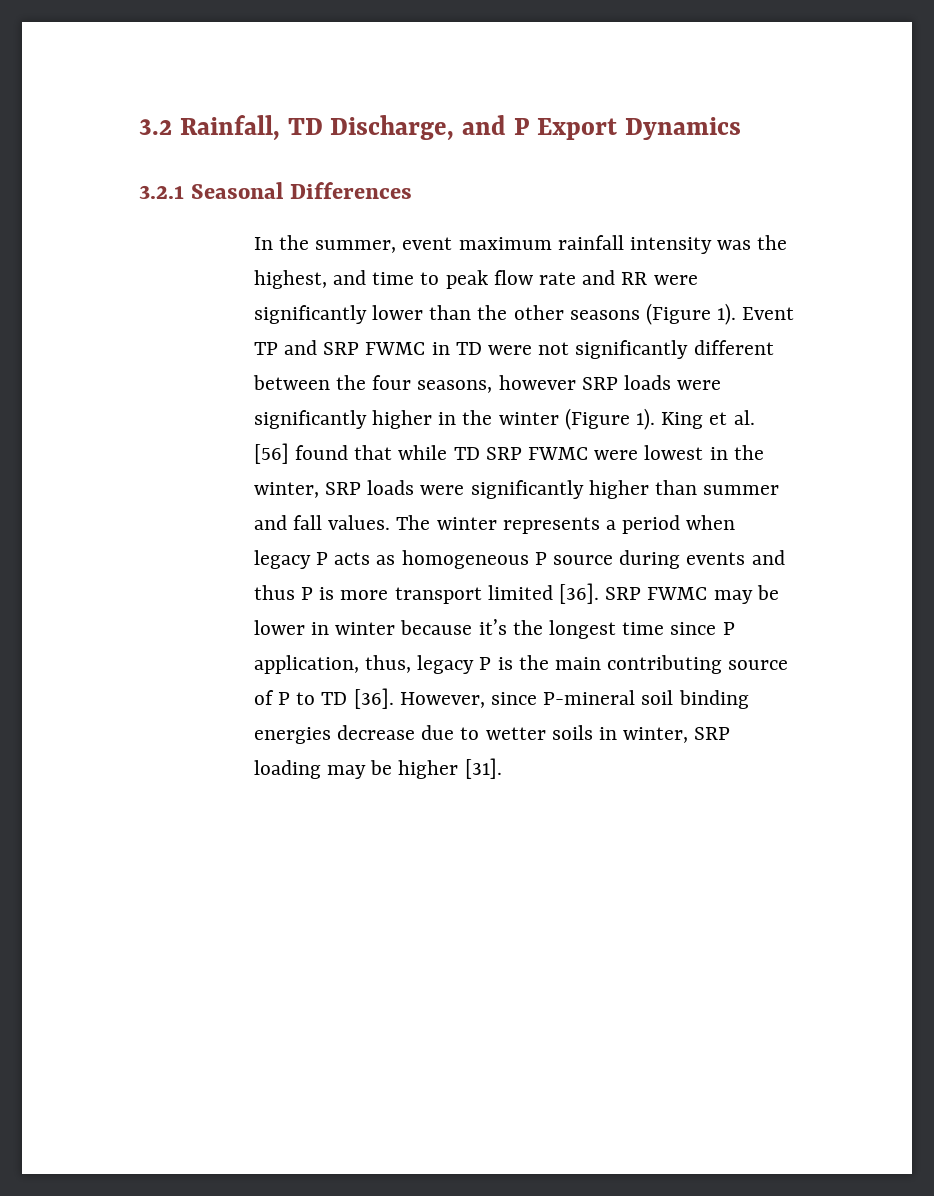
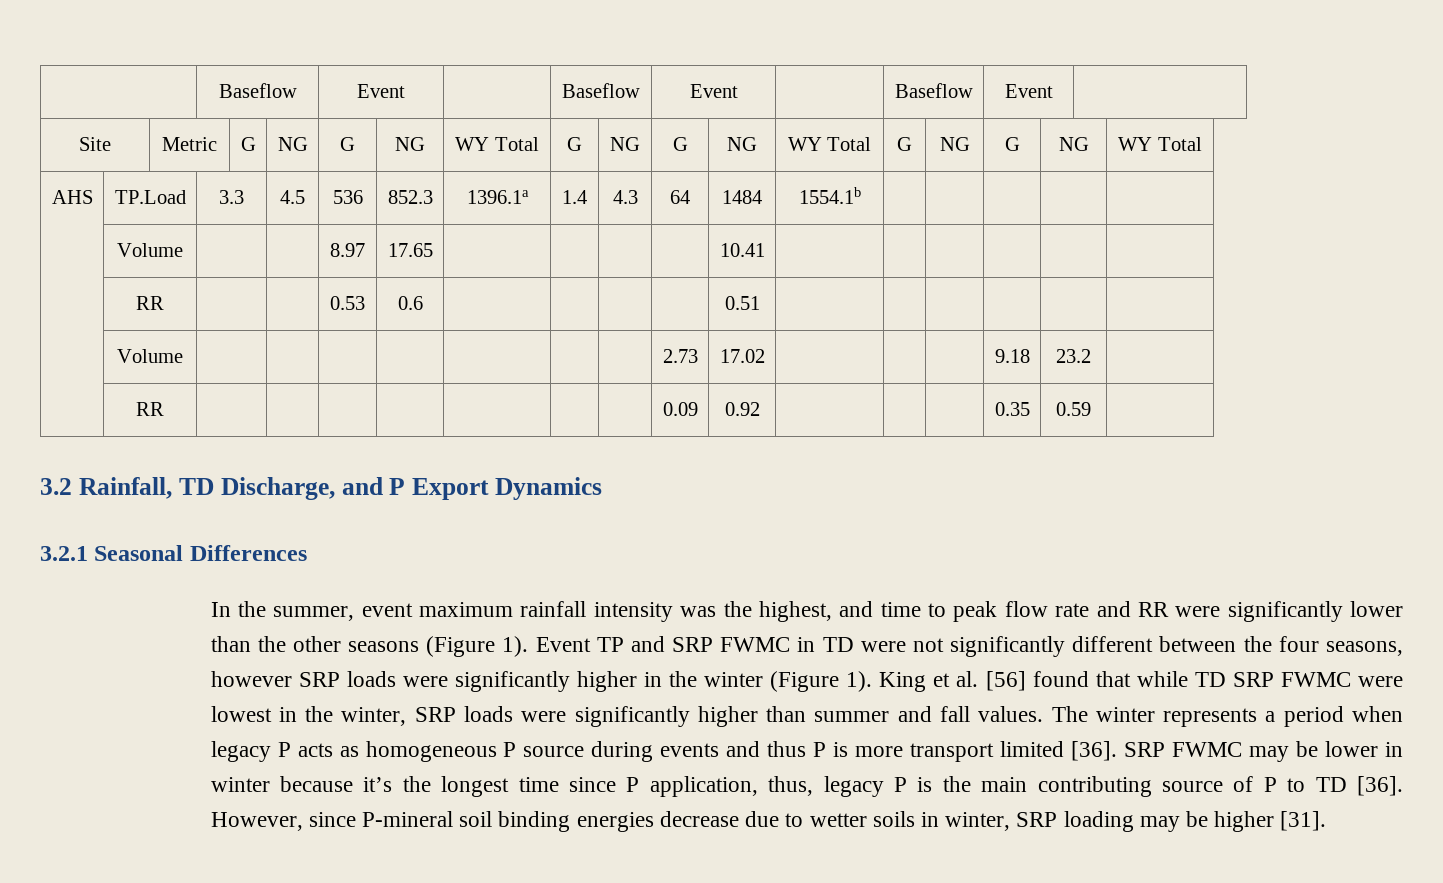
(139, 127) none -> [218,83,297,98] [357,84,405,98] [562,83,640,98] [689,84,738,98] [894,83,973,98] [1004,84,1053,98] [79,137,111,151] [162,137,217,151] [240,137,256,151] [277,137,308,151] [340,137,355,151] [395,137,425,151] [455,137,539,151] [567,137,582,151] [610,137,640,151] [672,137,688,151] [727,137,757,151] [787,137,872,151] [897,137,912,151] [939,137,970,151] [1004,137,1020,151] [1058,137,1089,151] [1118,137,1202,151] [51,190,93,204] [114,190,186,204] [219,190,244,204] [280,190,305,204] [332,190,363,204] [387,190,433,204] [466,190,529,204] [562,190,587,204] [612,190,638,204] [670,190,690,204] [722,190,762,204] [798,187,861,204] [117,243,183,257] [330,243,365,257] [387,243,433,257] [719,243,765,257] [136,296,164,310] [330,296,365,310] [397,296,423,310] [724,296,760,310] [117,349,183,363] [662,349,698,363] [719,349,765,363] [994,349,1030,363] [1056,349,1091,363] [136,402,164,416] [662,402,698,416] [724,402,760,416] [994,402,1030,416] [1056,402,1091,416] | Baseflow | Event | | Baseflow | Event | | Baseflow | Event | // Site | Metric | G | NG | G | NG | WY Total | G | NG | G | NG | WY Total | G | NG | G | NG | WY Total // AHS | TP.Load | 3.3 | 4.5 | 536 | 852.3 | 1396.1a | 1.4 | 4.3 | 64 | 1484 | 1554.1b | | | | | // | Volume | | | 8.97 | 17.65 | | | | | 10.41 | | | | | | // | RR | | | 0.53 | 0.6 | | | | | 0.51 | | | | | | // | Volume | | | | | | | | 2.73 | 17.02 | | | | 9.18 | 23.2 | // | RR | | | | | | | | 0.09 | 0.92 | | | | 0.35 | 0.59 | //

